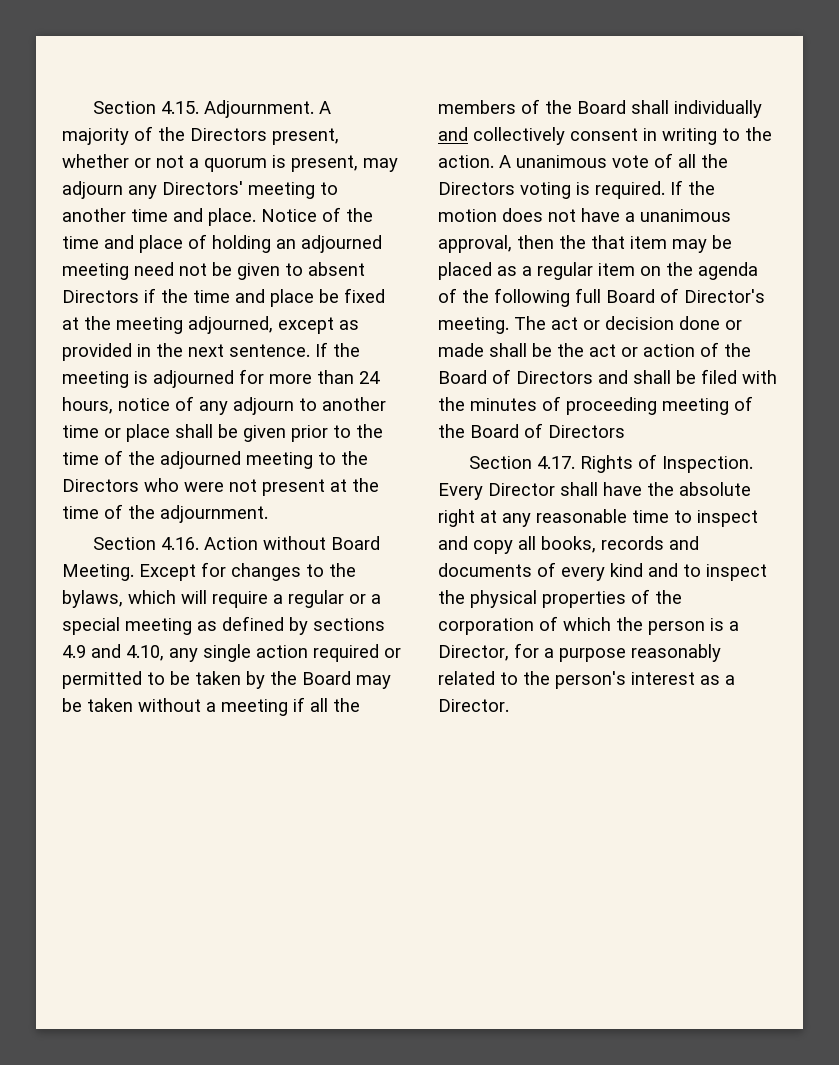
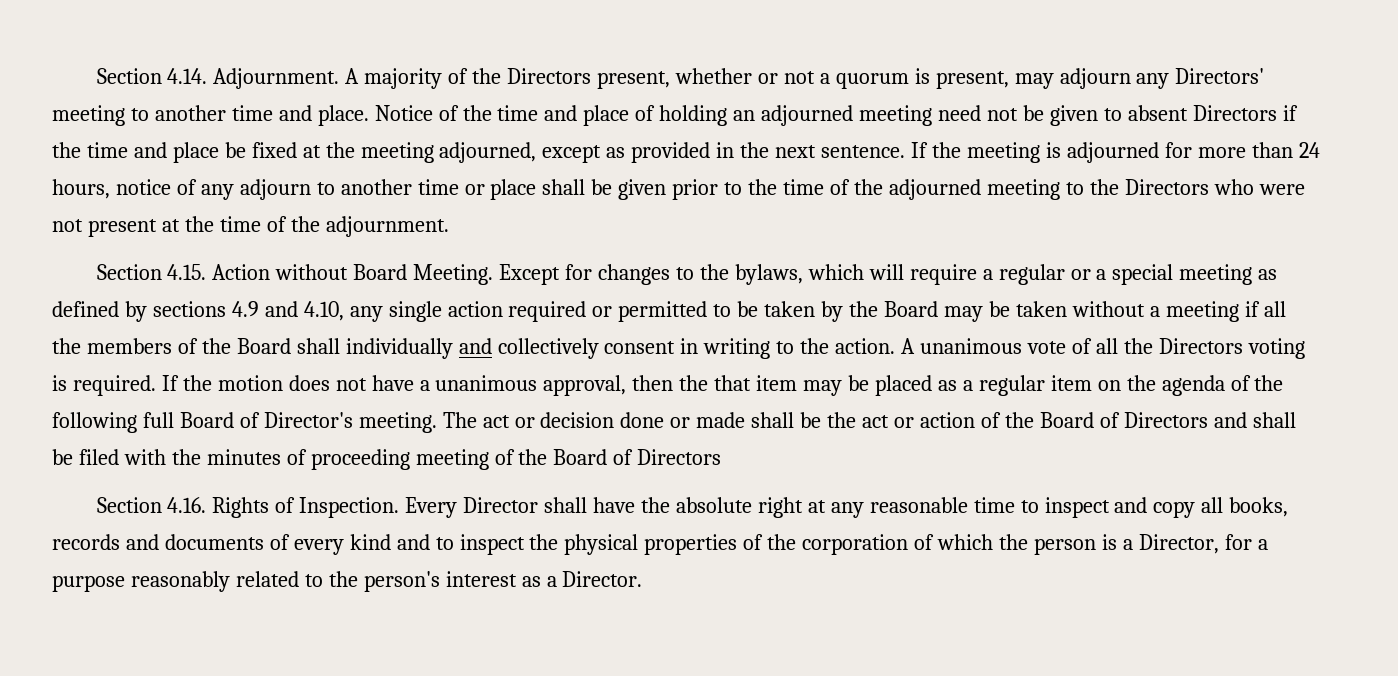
[93,101,200,114] Section 4.15. -> [96,68,208,84] Section 4.14.
[161,537,200,550] 4.16. -> [167,264,207,280] 4.15.
[537,456,576,469] 4.17. -> [167,497,207,513] 4.16.

